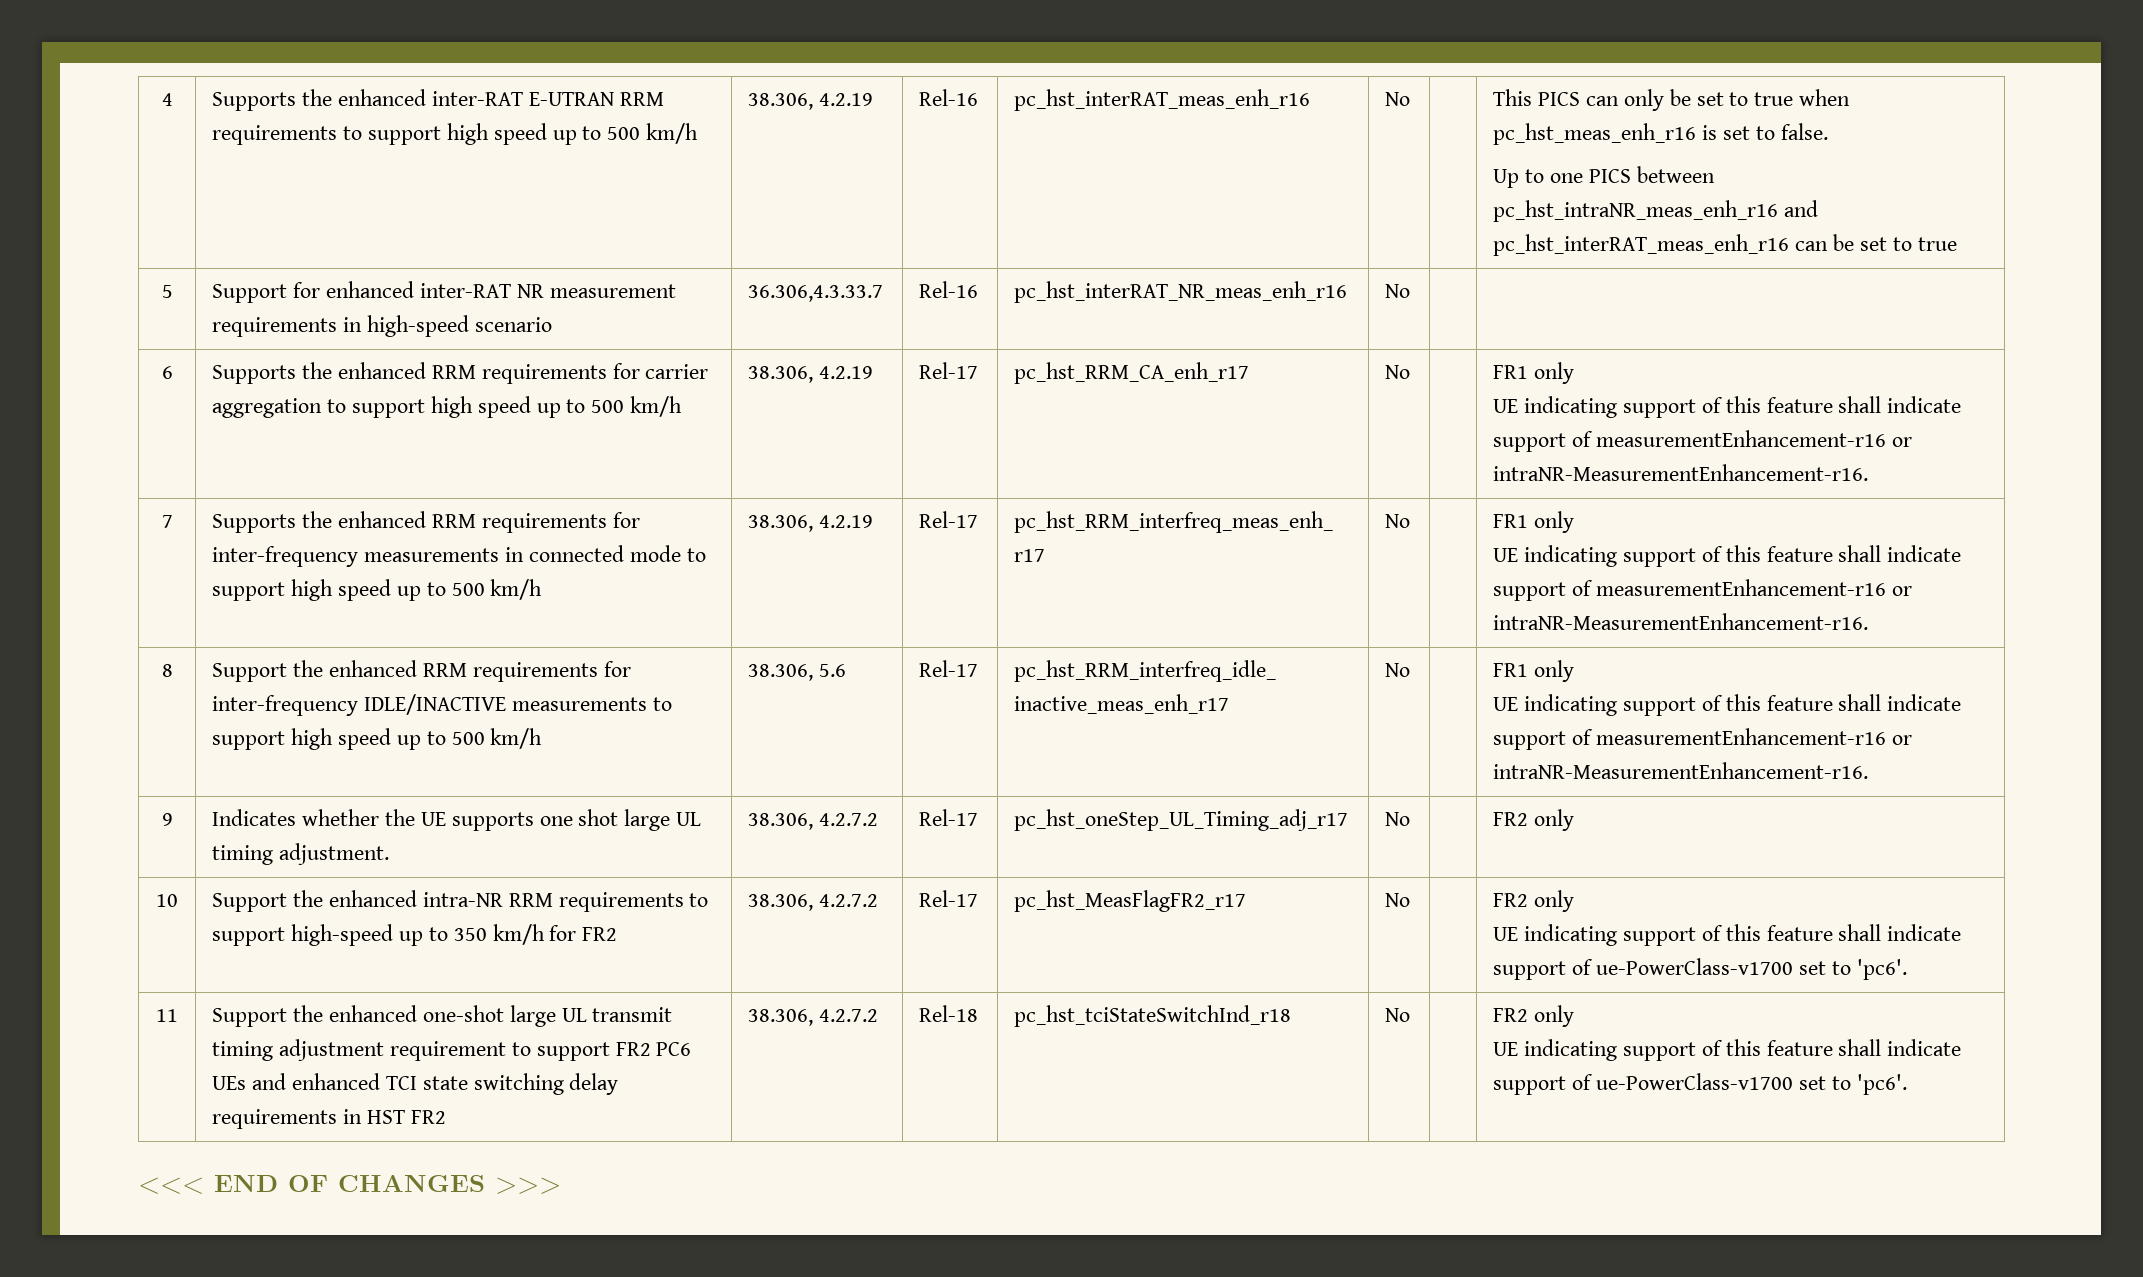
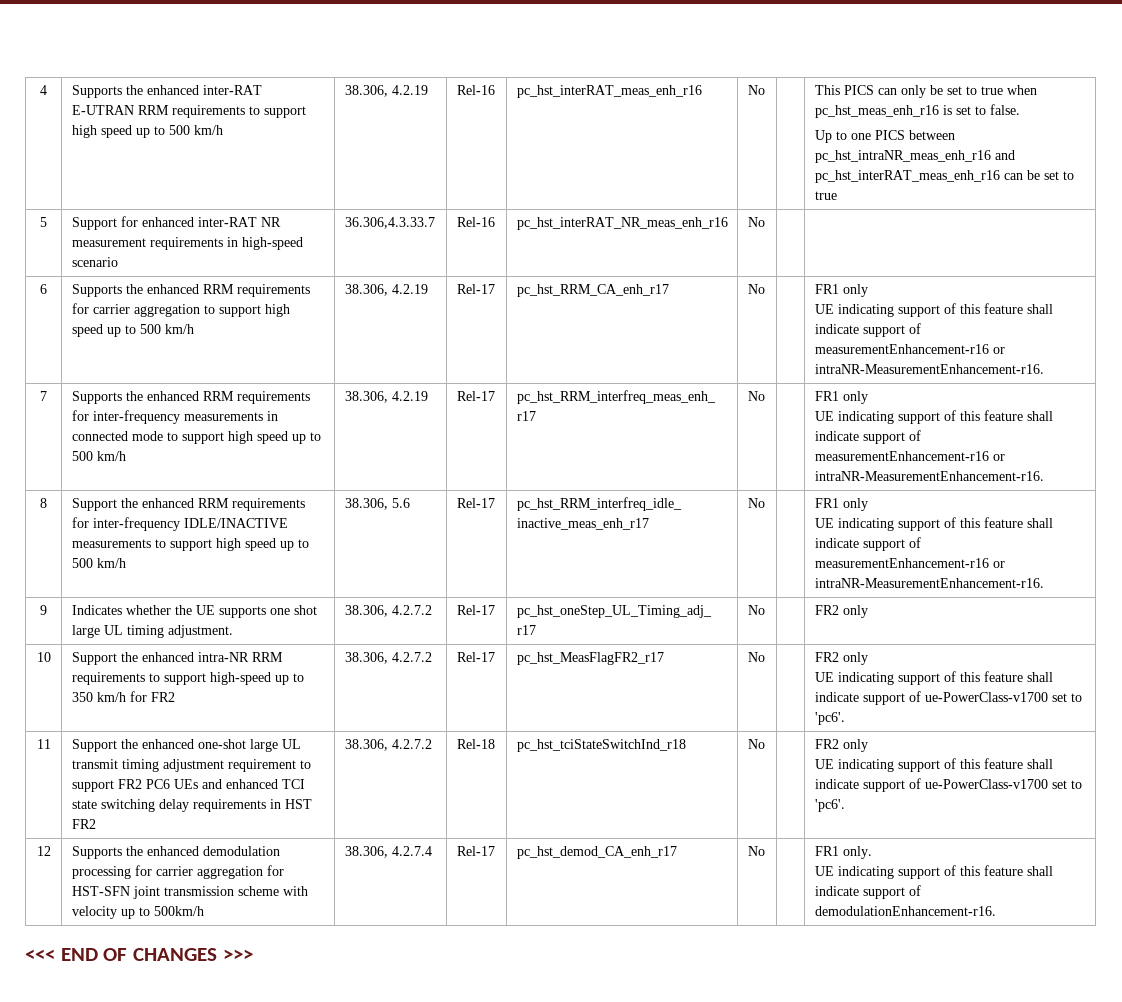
(1907, 1084) none -> [36,846,51,856] [71,846,280,859] [71,865,284,879] [71,886,308,899] [71,906,204,919] [344,846,432,858] [456,846,495,856] [516,846,677,859] [747,846,765,856] [814,846,872,859] [814,865,1053,879] [814,885,921,899] [814,906,996,916] // 12 | Supports the enhanced demodulation processing for carrier aggregation for HST-SFN joint transmission scheme with velocity up to 500km/h | 38.306, 4.2.7.4 | Rel-17 | pc_hst_demod_CA_enh_r17 | No | | FR1 only. // UE indicating support of this feature shall indicate support of demodulationEnhancement-r16.

